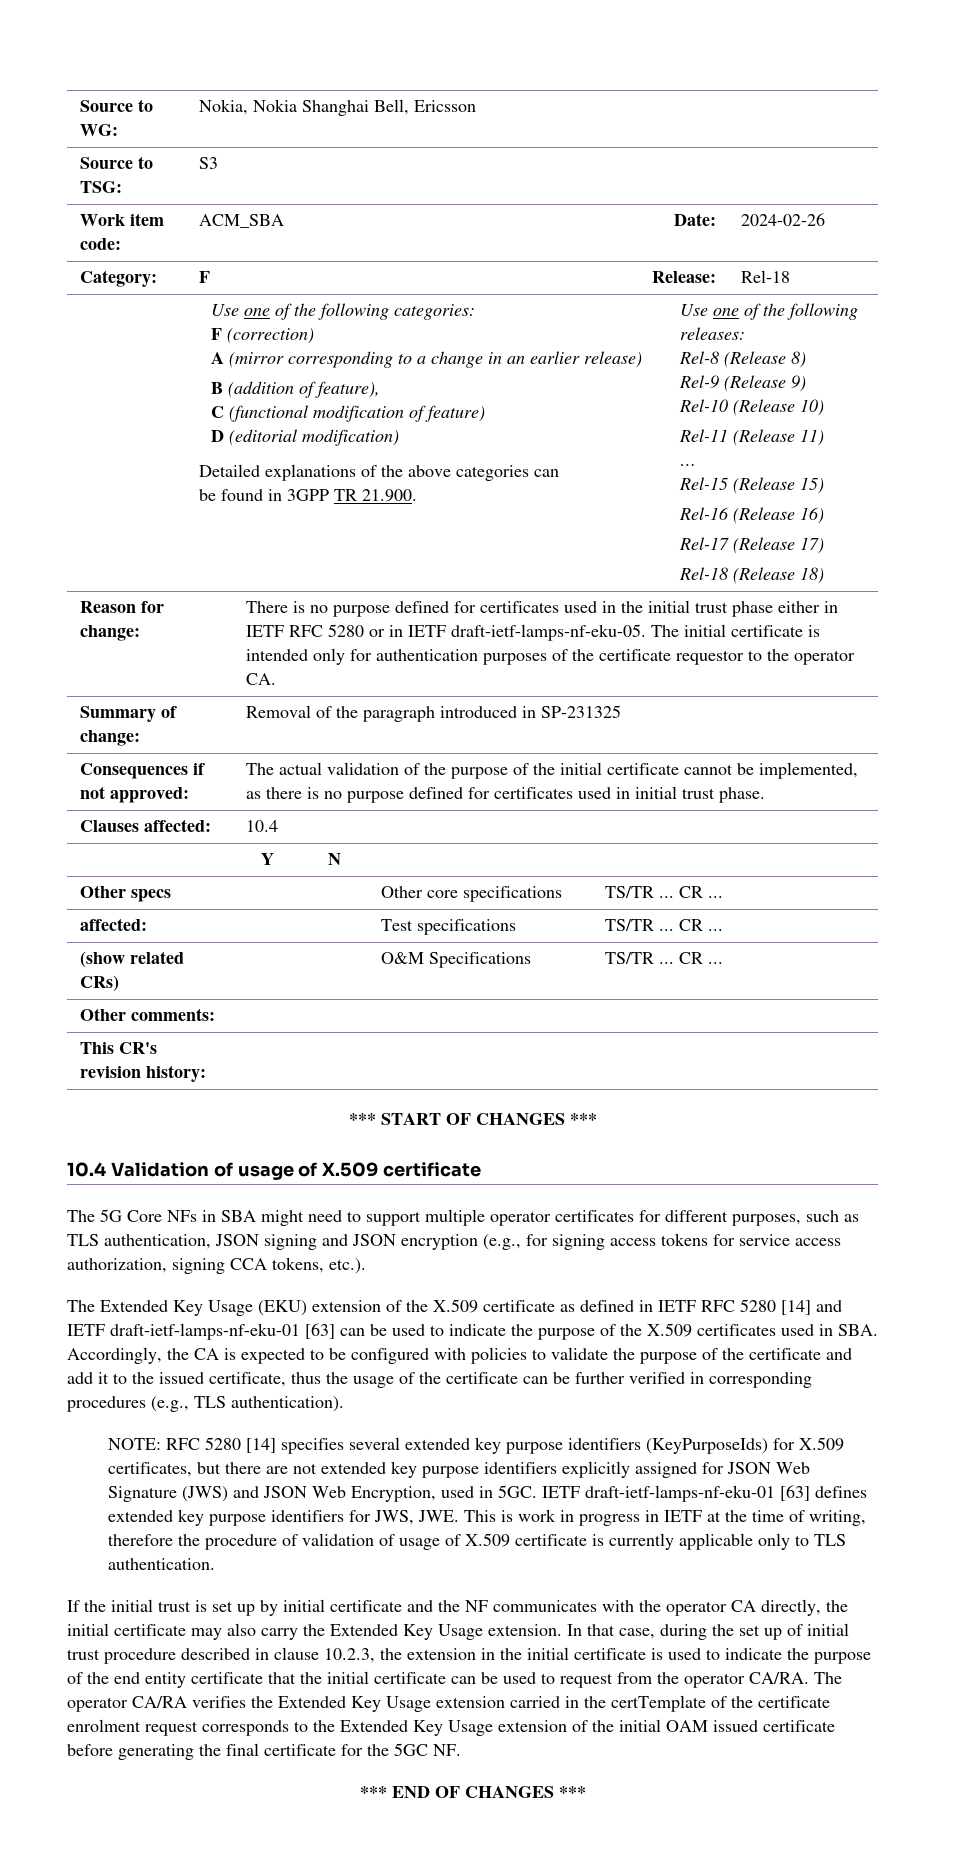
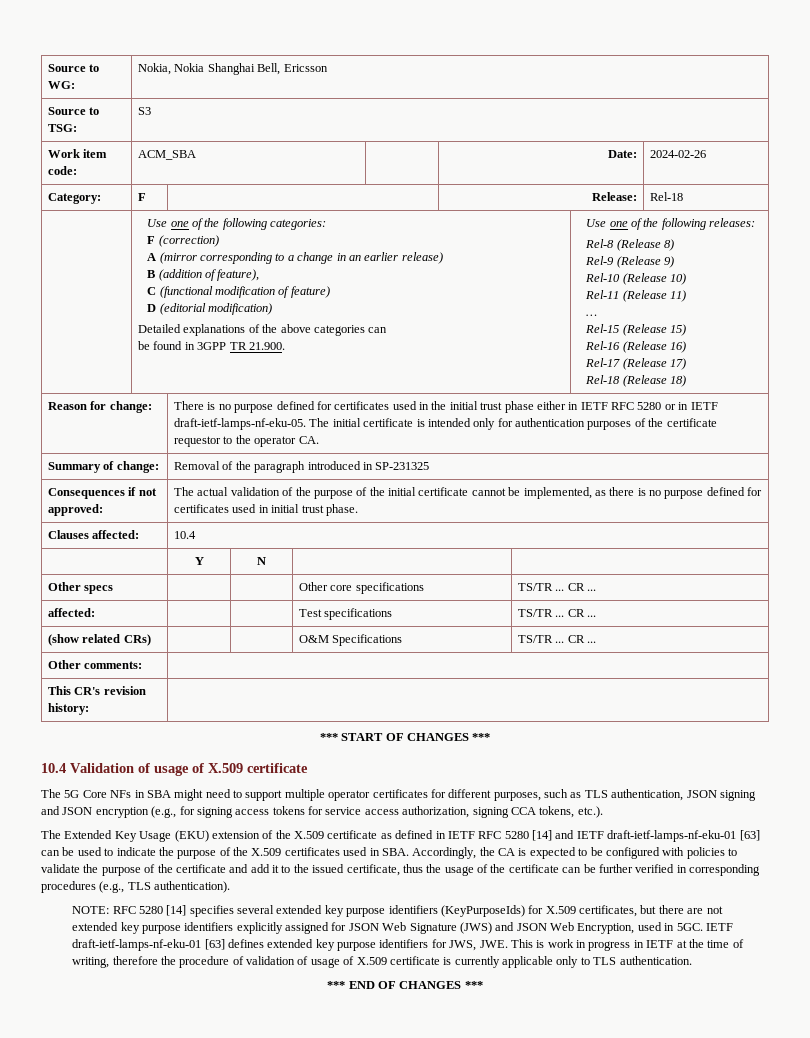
[67,1599,848,1616] [67,1623,849,1640] [67,1647,871,1664] [67,1671,842,1688] [67,1695,830,1712] [67,1719,835,1736] [67,1743,461,1760] // If the initial trust is set up by initial certificate and the NF communicates with the operator CA directly, the initial certificate may also carry the Extended Key Usage extension. In that case, during the set up of initial trust procedure described in clause 10.2.3, the extension in the initial certificate is used to indicate the purpose of the end entity certificate that the initial certificate can be used to request from the operator CA/RA. The operator CA/RA verifies the Extended Key Usage extension carried in the certTemplate of the certificate enrolment request corresponds to the Extended Key Usage extension of the initial OAM issued certificate before generating the final certificate for the 5GC NF. -> (692, 960) none

